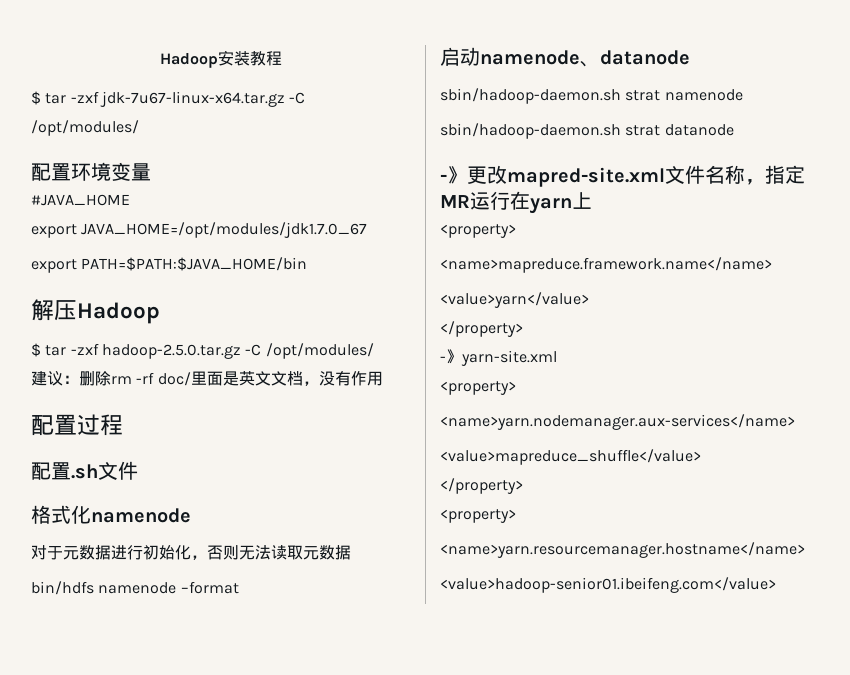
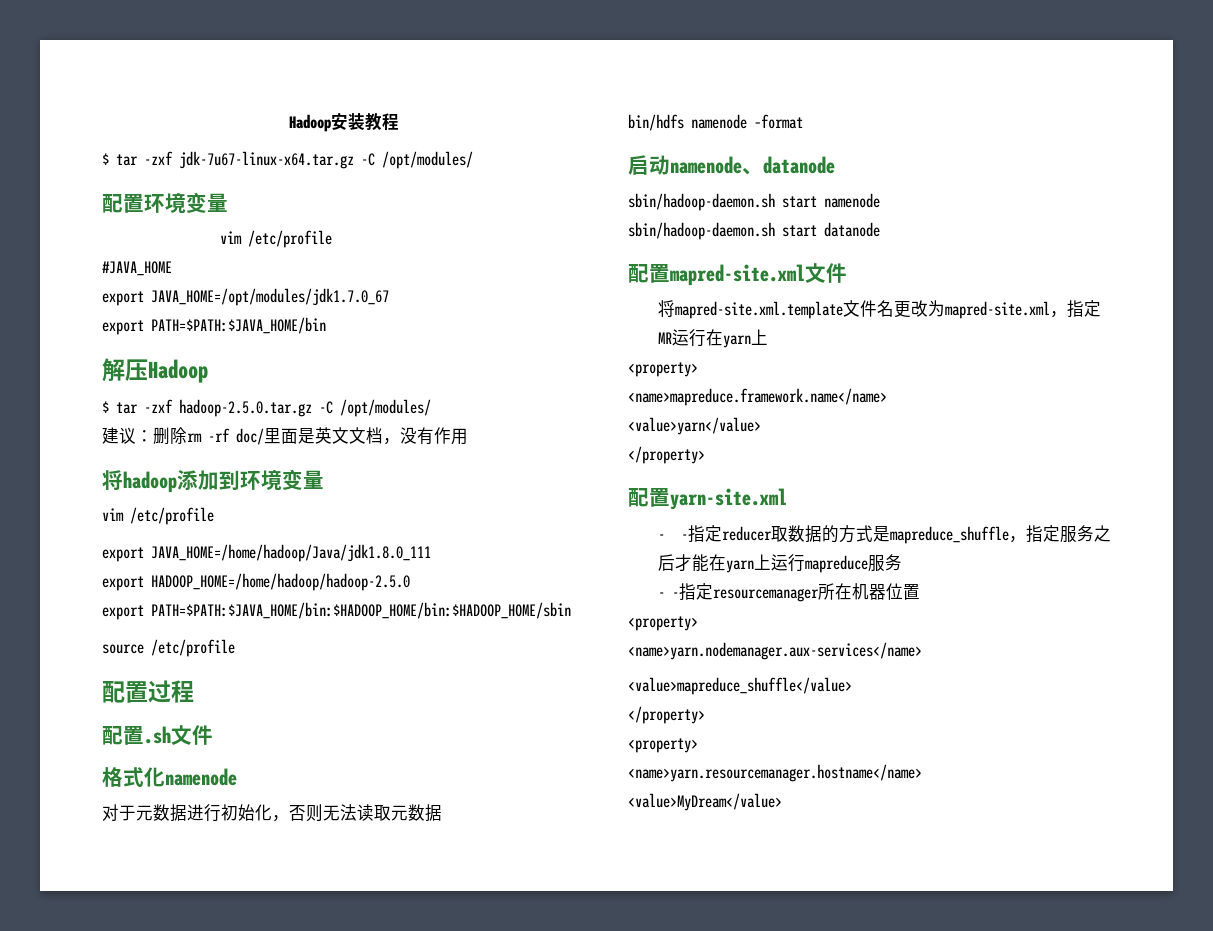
(151, 172) none -> [220,230,333,248] // vim /etc/profile
(383, 378) none -> [102,469,324,493] [102,507,214,525] [102,544,431,562] [102,573,410,591] [102,602,571,620] [102,639,235,657] // 将hadoop添加到环境变量 // vim /etc/profile // export JAVA_HOME=/home/hadoop/Java/jdk1.8.0_111 // export HADOOP_HOME=/home/hadoop/hadoop-2.5.0 // export PATH=$PATH:$JAVA_HOME/bin:$HADOOP_HOME/bin:$HADOOP_HOME/sbin // source /etc/profile
[625,90,661,101] strat -> [782,196,817,208] start
[625,124,734,136] [440,165,507,184] strat datanode // -》更改 -> [782,222,880,237] [628,264,670,283] start datanode // 配置
[705,165,745,184] 名称 -> [657,300,1050,319] // 将mapred-site.xml.template文件名更改为mapred-site.xml
[440,349,557,366] // -》yarn-site.xml -> [628,488,787,510] [657,525,1111,544] [657,554,902,573] [657,583,920,602] // 配置yarn-site.xml // - -指定reducer取数据的方式是mapreduce_shuffle，指定服务之后才能在yarn上运行mapreduce服务 // - -指定resourcemanager所在机器位置
[440,577,776,593] <value>hadoop-senior01.ibeifeng.com</value> -> [628,793,782,811] <value>MyDream</value>

